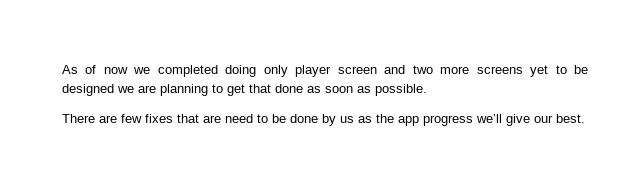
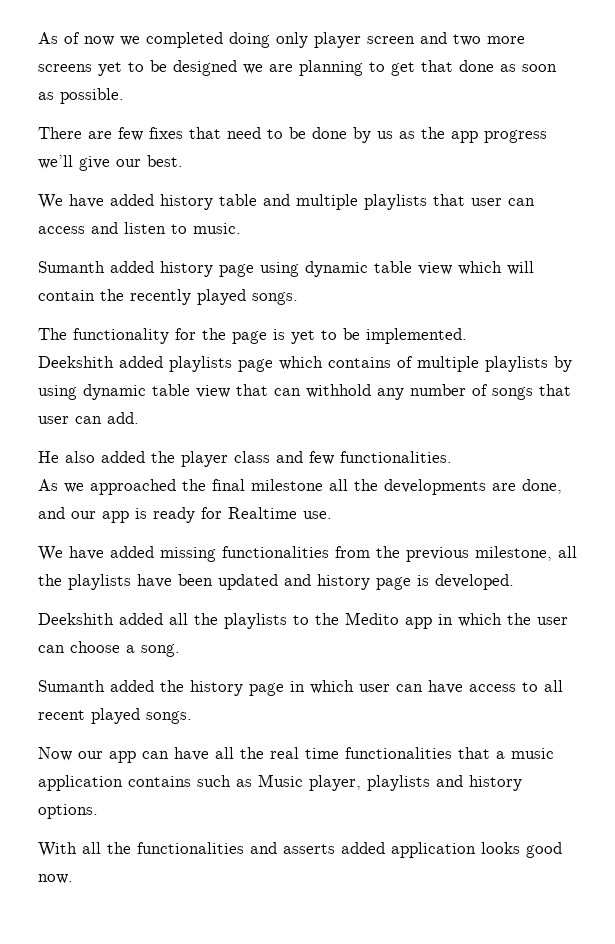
[203,115,221,123] are -> (221, 133) none
(585, 118) none -> [38,194,535,210] [38,222,241,234] [38,261,534,277] [38,289,298,305] [38,328,467,344] [38,356,572,372] [38,384,571,400] [38,412,139,424] [38,451,452,467] [38,479,562,495] [38,507,332,523] [38,546,577,562] [38,574,514,590] [38,612,568,629] [38,641,180,657] [38,680,563,696] [38,708,192,724] [38,747,554,763] [38,774,522,791] [38,804,98,819] [38,842,562,858] [38,874,73,884] // We have added history table and multiple playlists that user can access and listen to music. // Sumanth added history page using dynamic table view which will contain the recently played songs. // The functionality for the page is yet to be implemented. // Deekshith added playlists page which contains of multiple playlists by using dynamic table view that can withhold any number of songs that user can add. // He also added the player class and few functionalities. // As we approached the final milestone all the developments are done, and our app is ready for Realtime use. // We have added missing functionalities from the previous milestone, all the playlists have been updated and history page is developed. // Deekshith added all the playlists to the Medito app in which the user can choose a song. // Sumanth added the history page in which user can have access to all recent played songs. // Now our app can have all the real time functionalities that a music application contains such as Music player, playlists and history options. // With all the functionalities and asserts added application looks good now.

